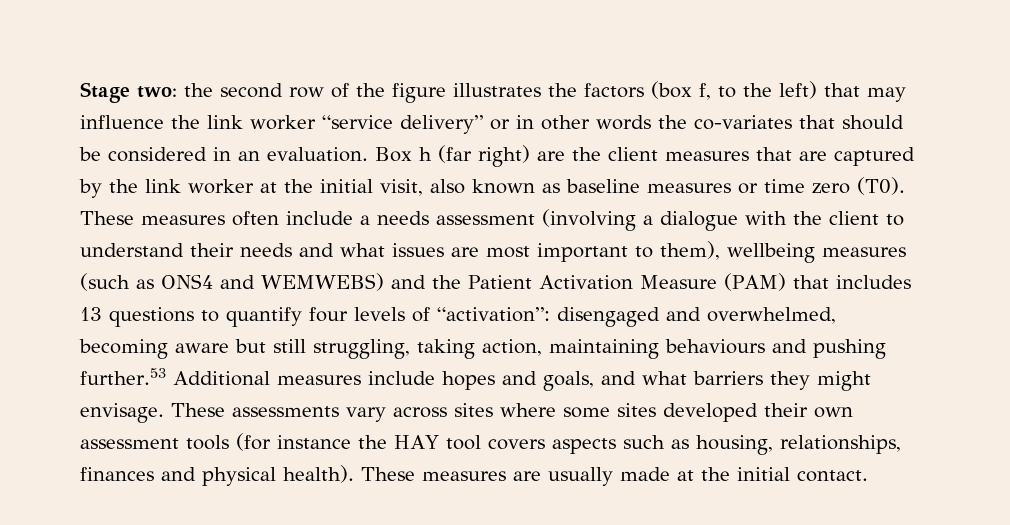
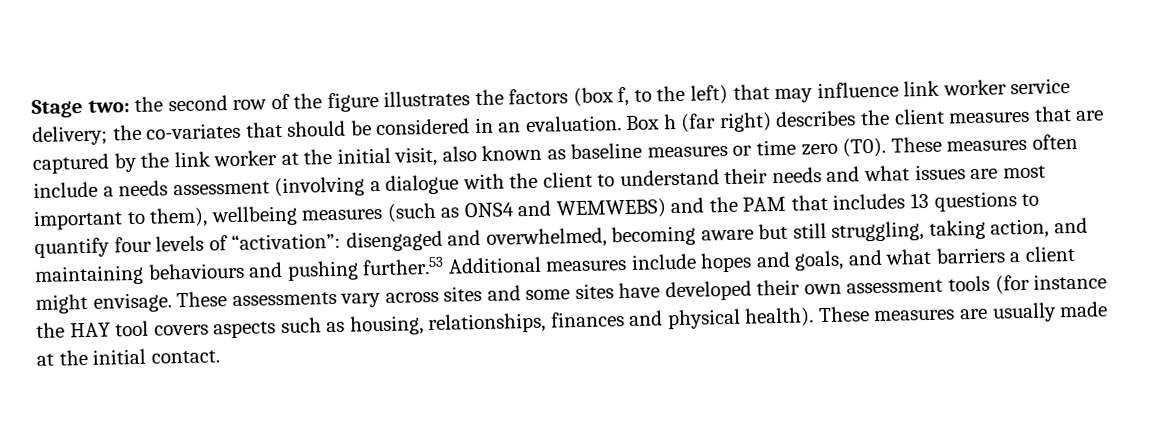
[171,115,651,134] the link worker “service delivery” or in other words -> [903,78,1071,97] [32,125,108,147] link worker service delivery;
[537,151,565,161] are -> [775,110,857,127] describes
[468,273,786,291] Patient Activation Measure (PAM) -> [742,196,787,212] PAM
(542, 347) none -> [1054,217,1089,234] and
[769,371,810,390] they -> [1009,245,1077,263] a client
[500,403,556,417] where -> [486,285,521,301] and
(656, 410) none -> [618,282,661,299] have

